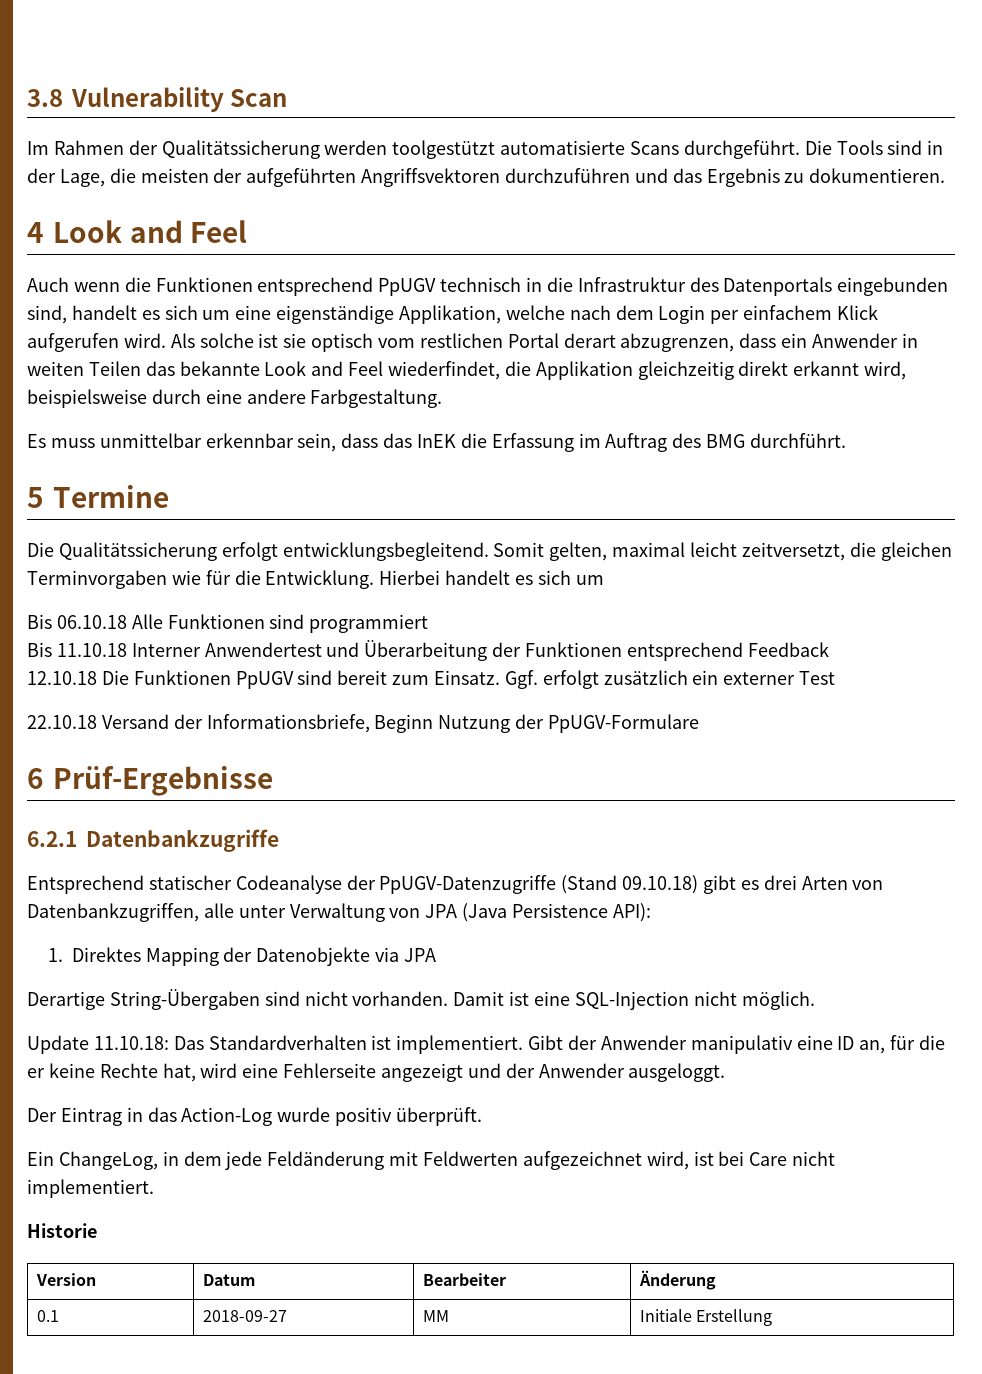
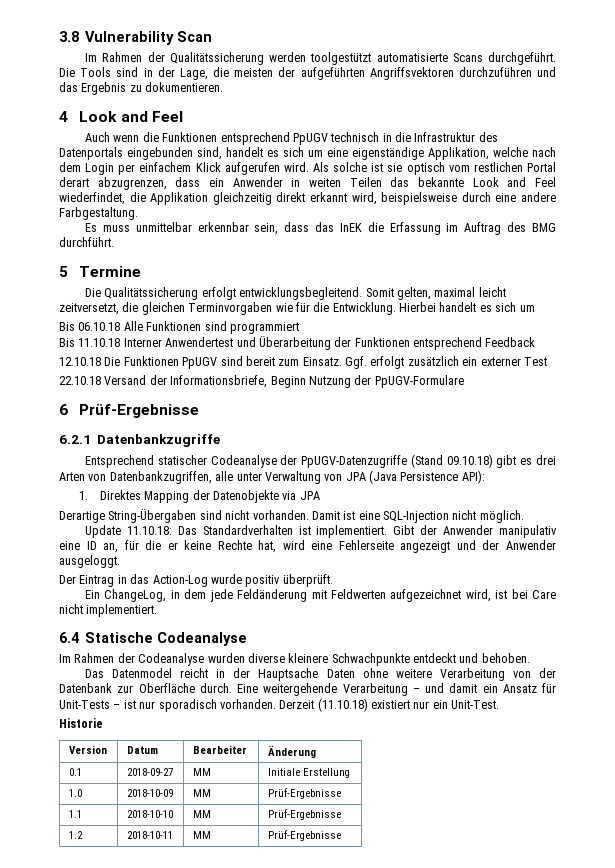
(154, 1188) none -> [59,632,248,646] [59,653,530,666] [84,668,556,681] [59,683,556,696] [59,698,500,712] // 6.4 Statische Codeanalyse // Im Rahmen der Codeanalyse wurden diverse kleinere Schwachpunkte entdeckt und behoben. // Das Datenmodel reicht in der Hauptsache Daten ohne weitere Verarbeitung von der Datenbank zur Oberfläche durch. Eine weitergehende Verarbeitung – und damit ein Ansatz für Unit-Tests – ist nur sporadisch vorhanden. Derzeit (11.10.18) existiert nur ein Unit-Test.
(773, 1317) none -> [68,789,82,797] [126,789,173,797] [192,789,211,797] [267,788,341,799] [68,810,82,818] [126,810,173,818] [192,810,211,818] [267,809,341,820] [68,831,83,839] [126,831,173,839] [192,831,211,839] [267,830,341,841] // 1.0 | 2018-10-09 | MM | Prüf-Ergebnisse // 1.1 | 2018-10-10 | MM | Prüf-Ergebnisse // 1.2 | 2018-10-11 | MM | Prüf-Ergebnisse

